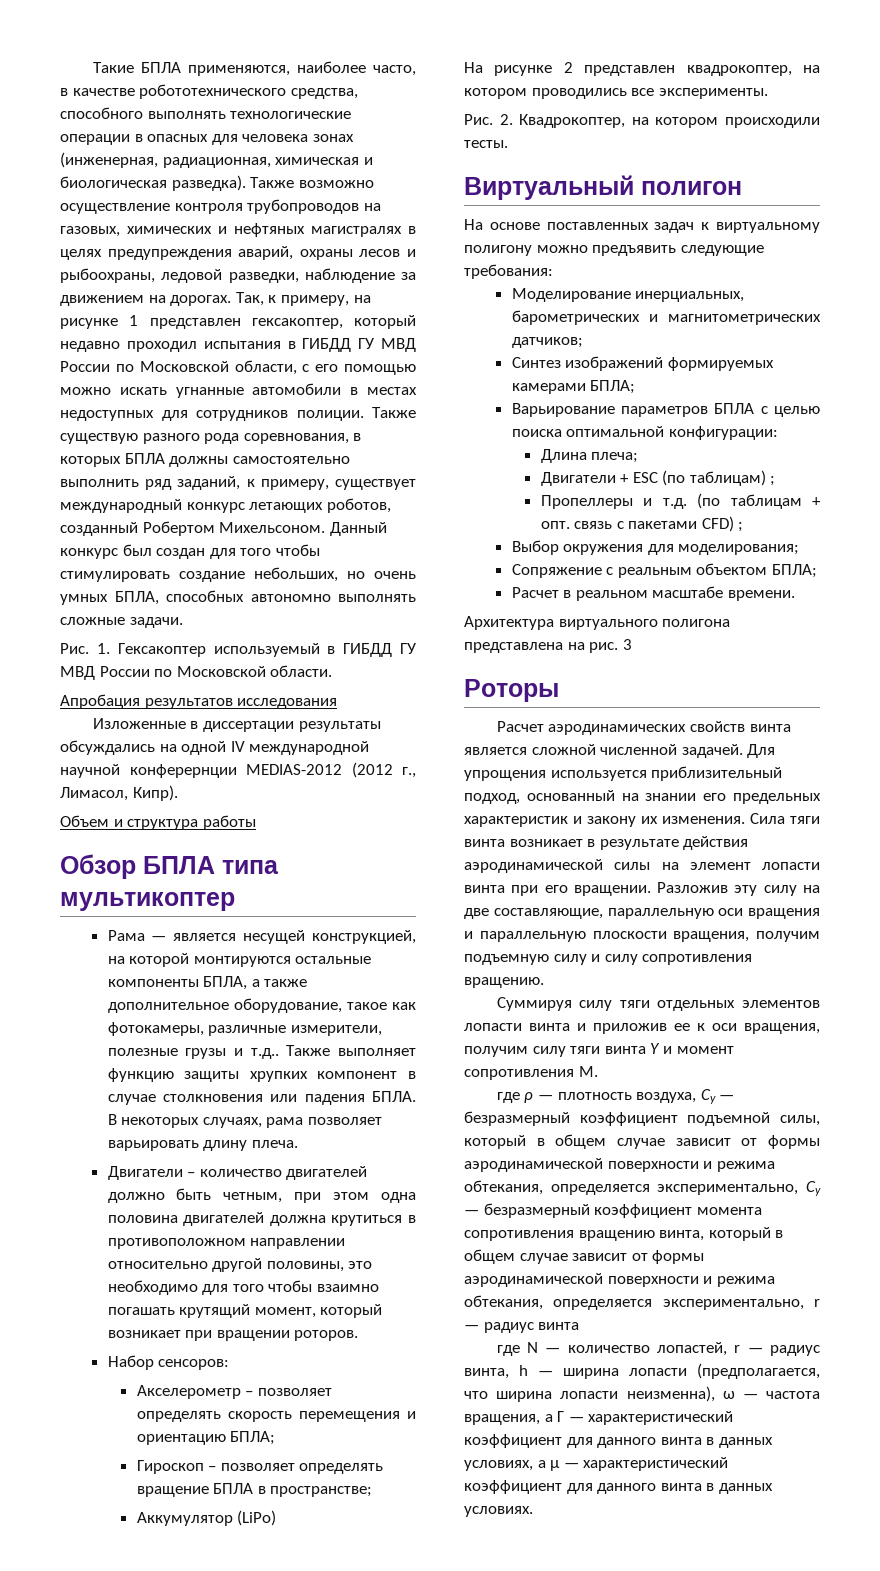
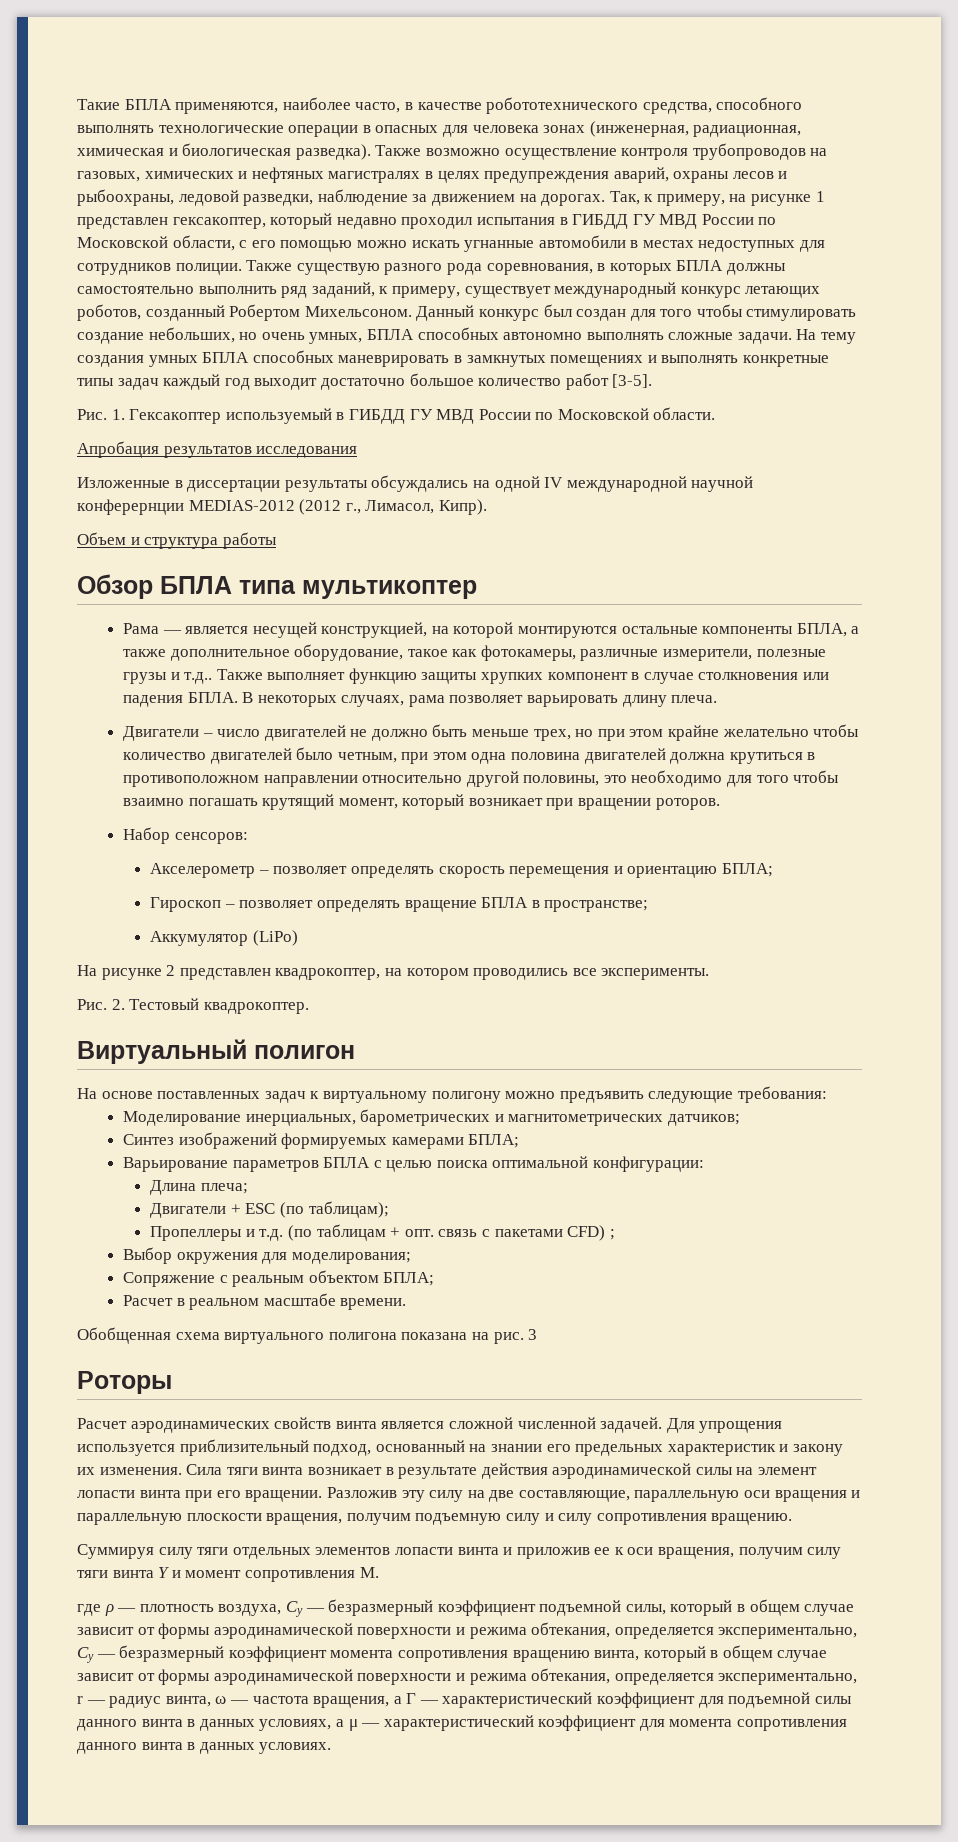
[60,591,159,605] умных БПЛА, -> [309,329,414,344] умных, БПЛА
(183, 622) none -> [796,329,857,344] [77,350,829,367] [77,373,653,390] На тему создания умных БПЛА способных маневрировать в замкнутых помещениях и выполнять конкретные типы задач каждый год выходит достаточно большое количество работ [3-5].
[199,1166,368,1180] [107,1188,212,1203] количество двигателей должно быть -> [217,724,860,741] [122,747,334,764] число двигателей не должно быть меньше трех, но при этом крайне желательно чтобы количество двигателей было
[519,114,820,128] [464,140,508,148] Квадрокоптер, на котором происходили тесты. -> [129,998,309,1014] Тестовый квадрокоптер.
[689,470,776,486] таблицам) ; -> [308,1201,389,1218] таблицам);
[464,616,554,630] Архитектура -> [77,1327,220,1344] Обобщенная схема
[464,642,563,653] представлена -> [401,1332,468,1340] показана
[538,1322,580,1330] [496,1342,820,1356] [464,1363,820,1379] [464,1386,715,1402] винта // где N — количество лопастей, r — радиус винта, h — ширина лопасти (предполагается, что ширина лопасти неизменна), -> [165,1696,211,1707] винта,
(593, 1442) none -> [728,1692,852,1708] подъемной силы
(593, 1488) none -> [669,1719,848,1731] момента сопротивления

